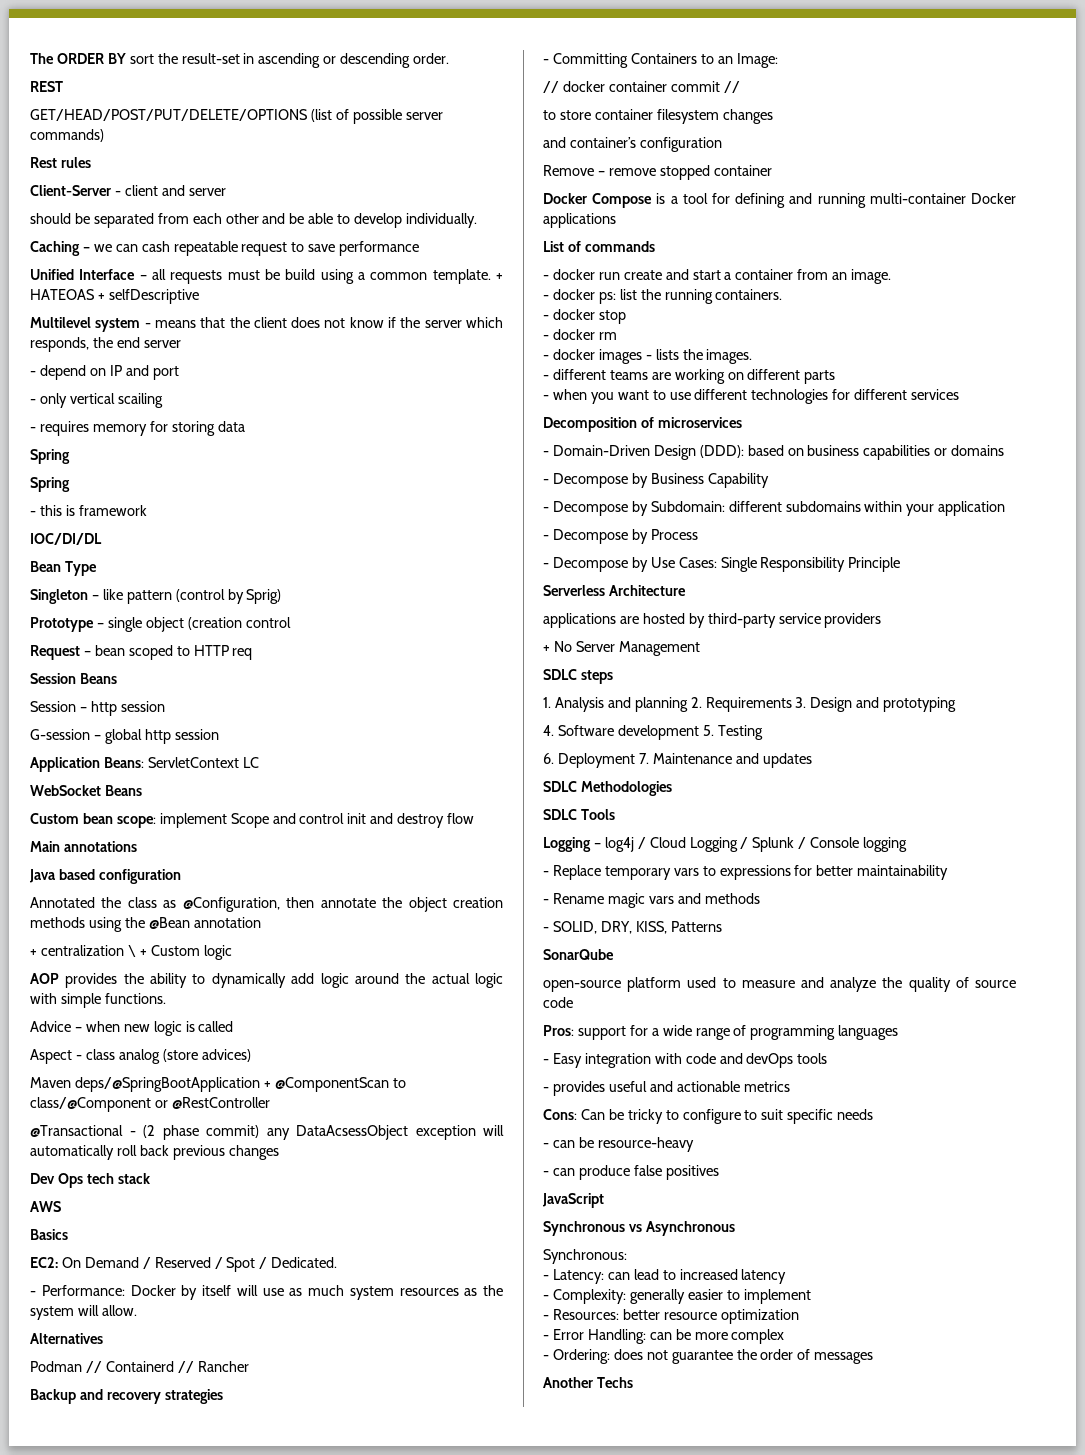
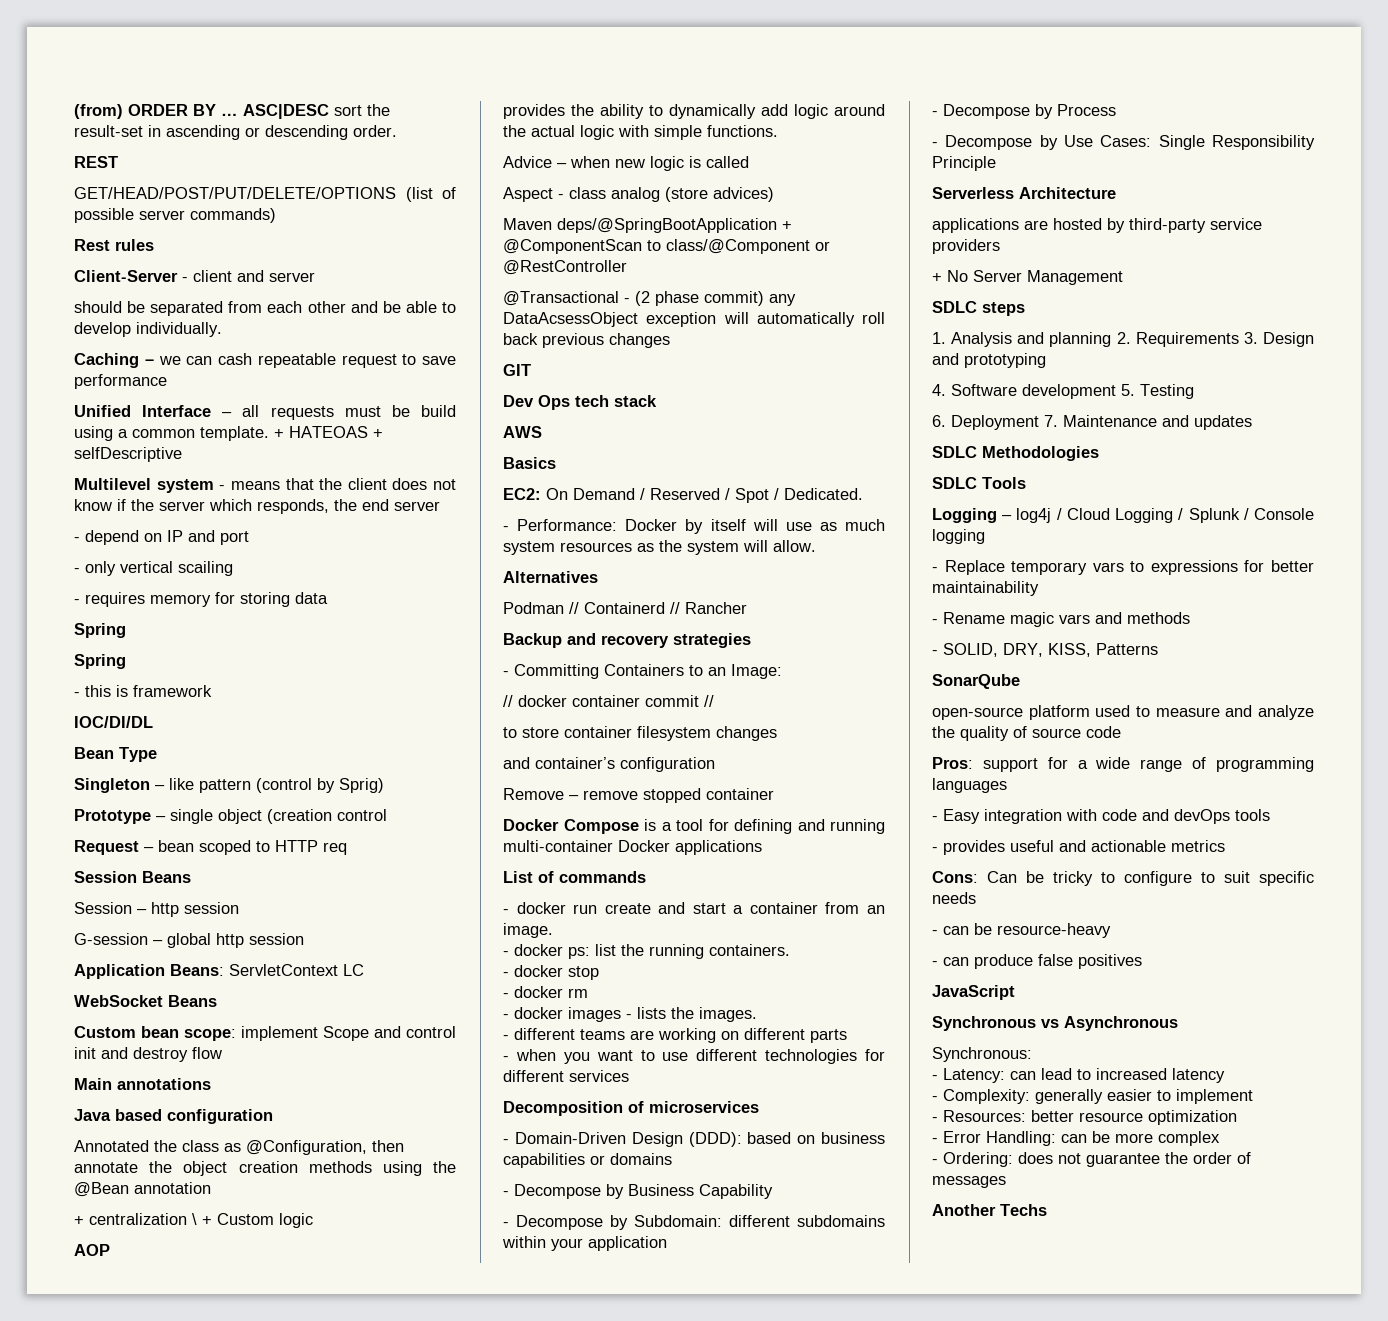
[30,53,54,64] The -> [74,104,123,119] (from)
(126, 58) none -> [221,104,329,119] … ASC|DESC
(59, 978) none -> (110, 1250) //
(279, 1152) none -> [503,364,531,376] // GIT

